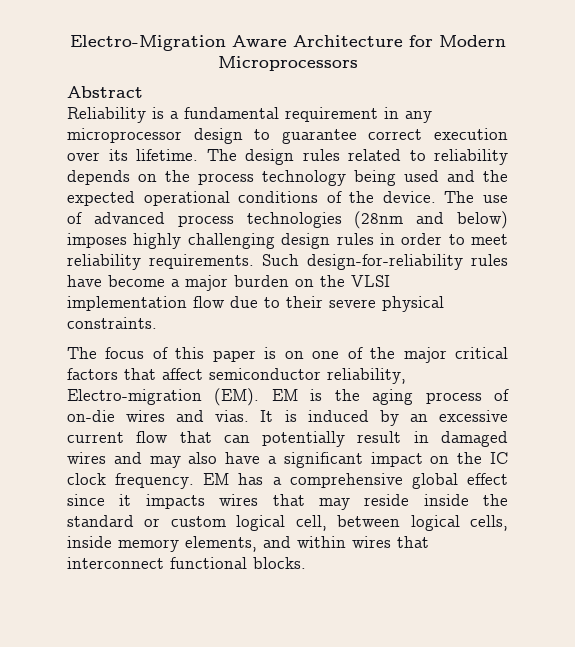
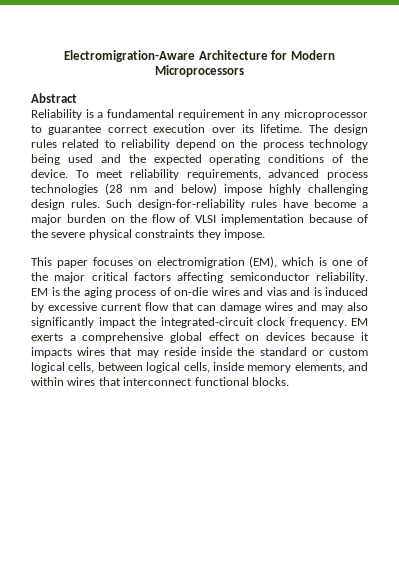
[69,35,287,51] Electro-Migration Aware -> [64,50,196,62] Electromigration-Aware
[193,128,243,144] design -> (368, 114) none
[67,170,130,185] depends -> [175,139,216,150] depend
[143,191,230,206] operational -> [209,154,261,165] operating
[444,191,508,203] [67,212,82,224] The use of -> [75,169,261,180] To meet reliability requirements,
[354,211,404,229] (28nm -> [105,183,147,195] (28 nm
[67,233,127,248] imposes -> [224,184,262,195] impose
[336,233,508,245] [67,254,254,270] rules in order to meet reliability requirements. -> [71,199,100,208] rules.
[351,275,390,287] [67,296,444,312] [67,317,157,329] [67,347,304,362] VLSI implementation flow due to their severe physical constraints. // The focus of this paper is on -> [151,214,368,225] [31,229,265,240] [31,256,328,268] flow of VLSI implementation because of the severe physical constraints they impose. // This paper focuses on electromigration (EM), which is
[124,368,406,384] [67,388,260,406] that affect semiconductor reliability, Electro-migration (EM). -> [177,272,368,283] affecting semiconductor reliability.
[215,410,274,422] vias. It -> [266,287,310,296] vias and
[409,414,428,422] an -> (44, 307) none
[262,431,508,447] [67,452,509,468] potentially result in damaged wires and may also have a significant impact on the IC -> [220,302,368,313] [31,317,254,328] damage wires and may also significantly impact the integrated-circuit
[238,473,264,485] has -> [31,333,63,341] exerts
[67,494,105,506] since -> [245,332,355,341] on devices because
[295,515,327,531] cell, -> [68,362,95,373] cells,

